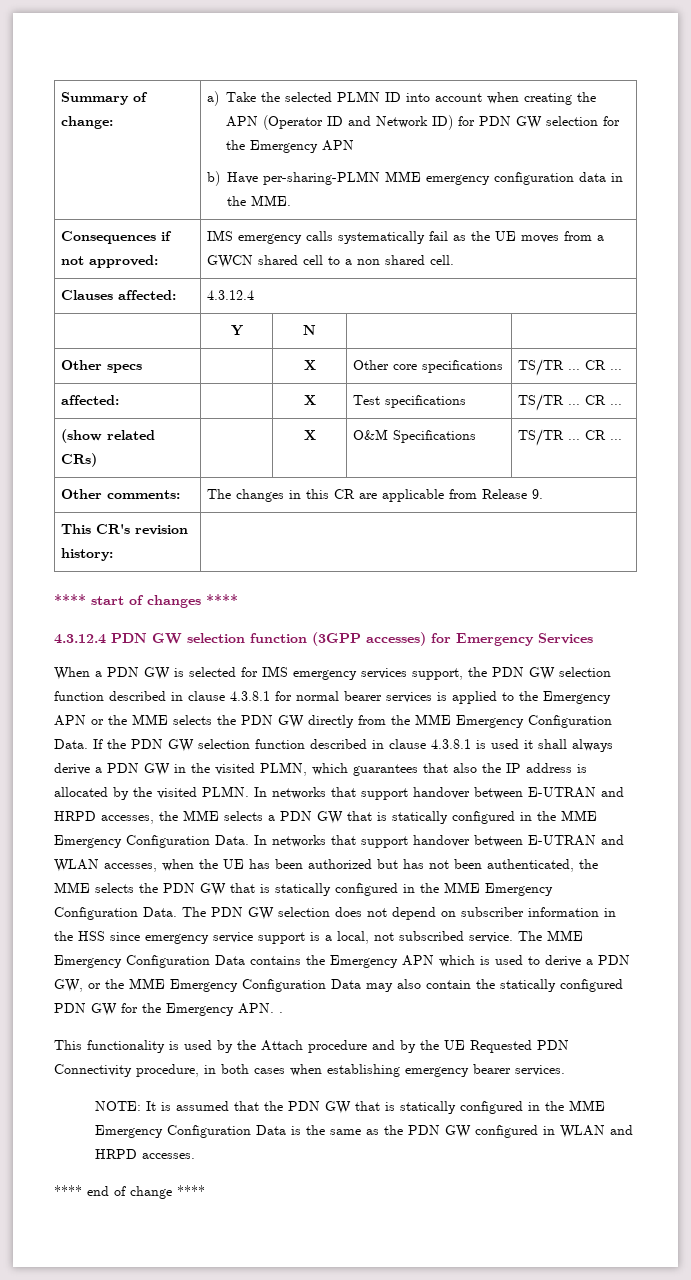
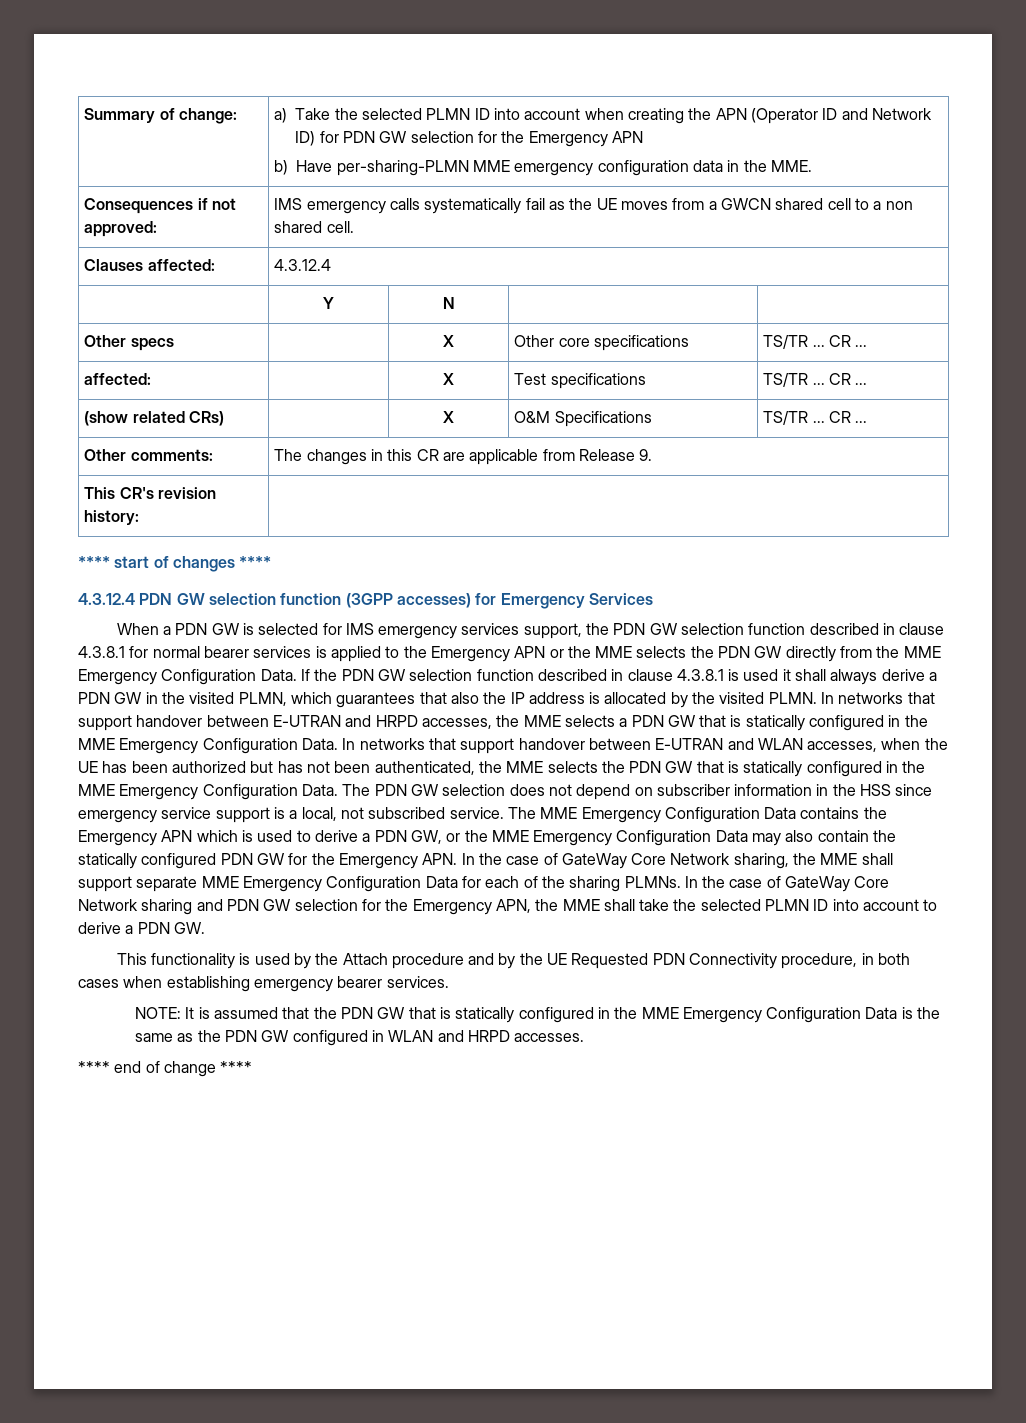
[279,1012,283,1013] . -> [461,853,893,869] [78,876,890,892] [78,899,938,915] [78,922,205,934] In the case of GateWay Core Network sharing, the MME shall support separate MME Emergency Configuration Data for each of the sharing PLMNs. In the case of GateWay Core Network sharing and PDN GW selection for the Emergency APN, the MME shall take the selected PLMN ID into account to derive a PDN GW.

